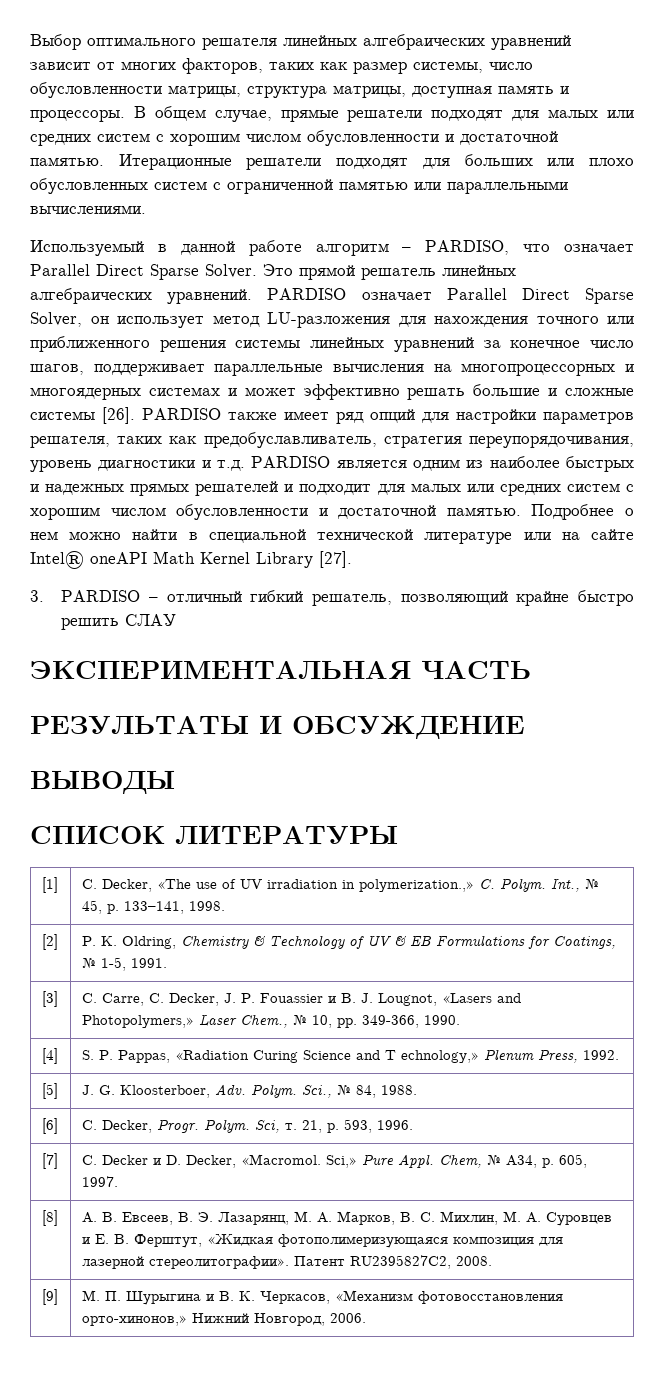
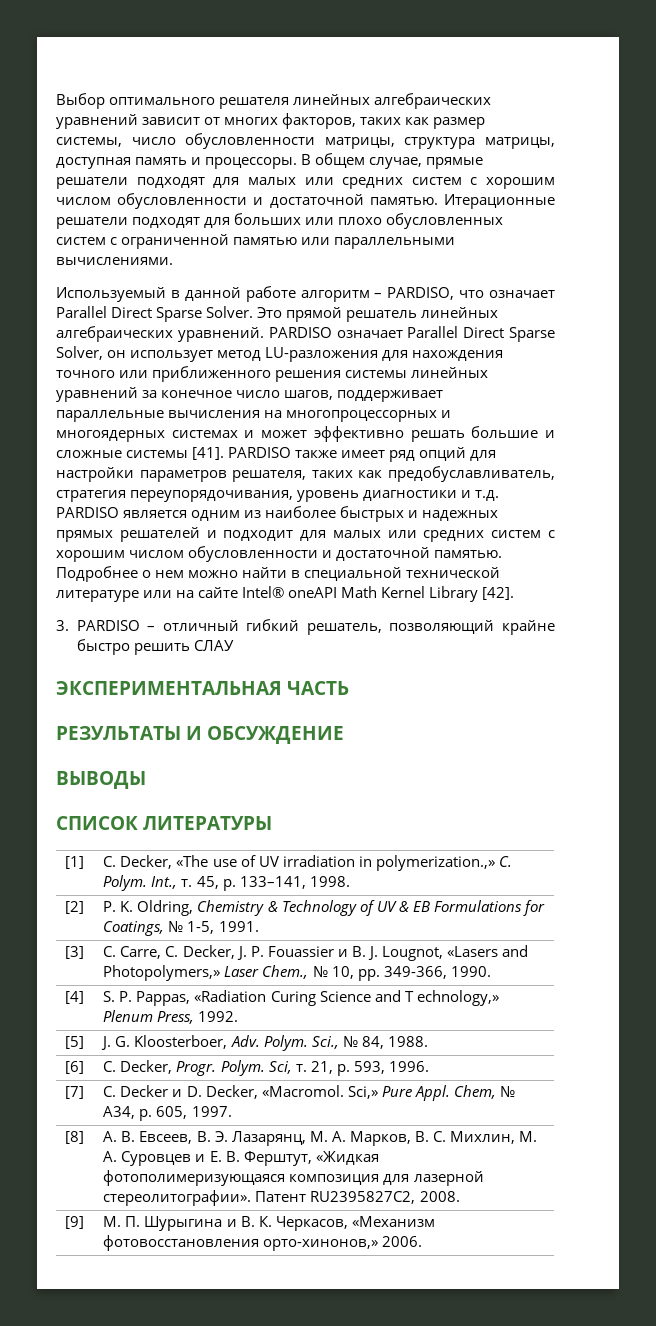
[102,407,135,424] [26]. -> [192,447,225,460] [41].
[319,551,352,568] [27]. -> [482,587,515,600] [42].
[584,879,599,889] № -> [181,879,193,887] т.
[191,1313,325,1326] Нижний Новгород, -> (379, 1245) none

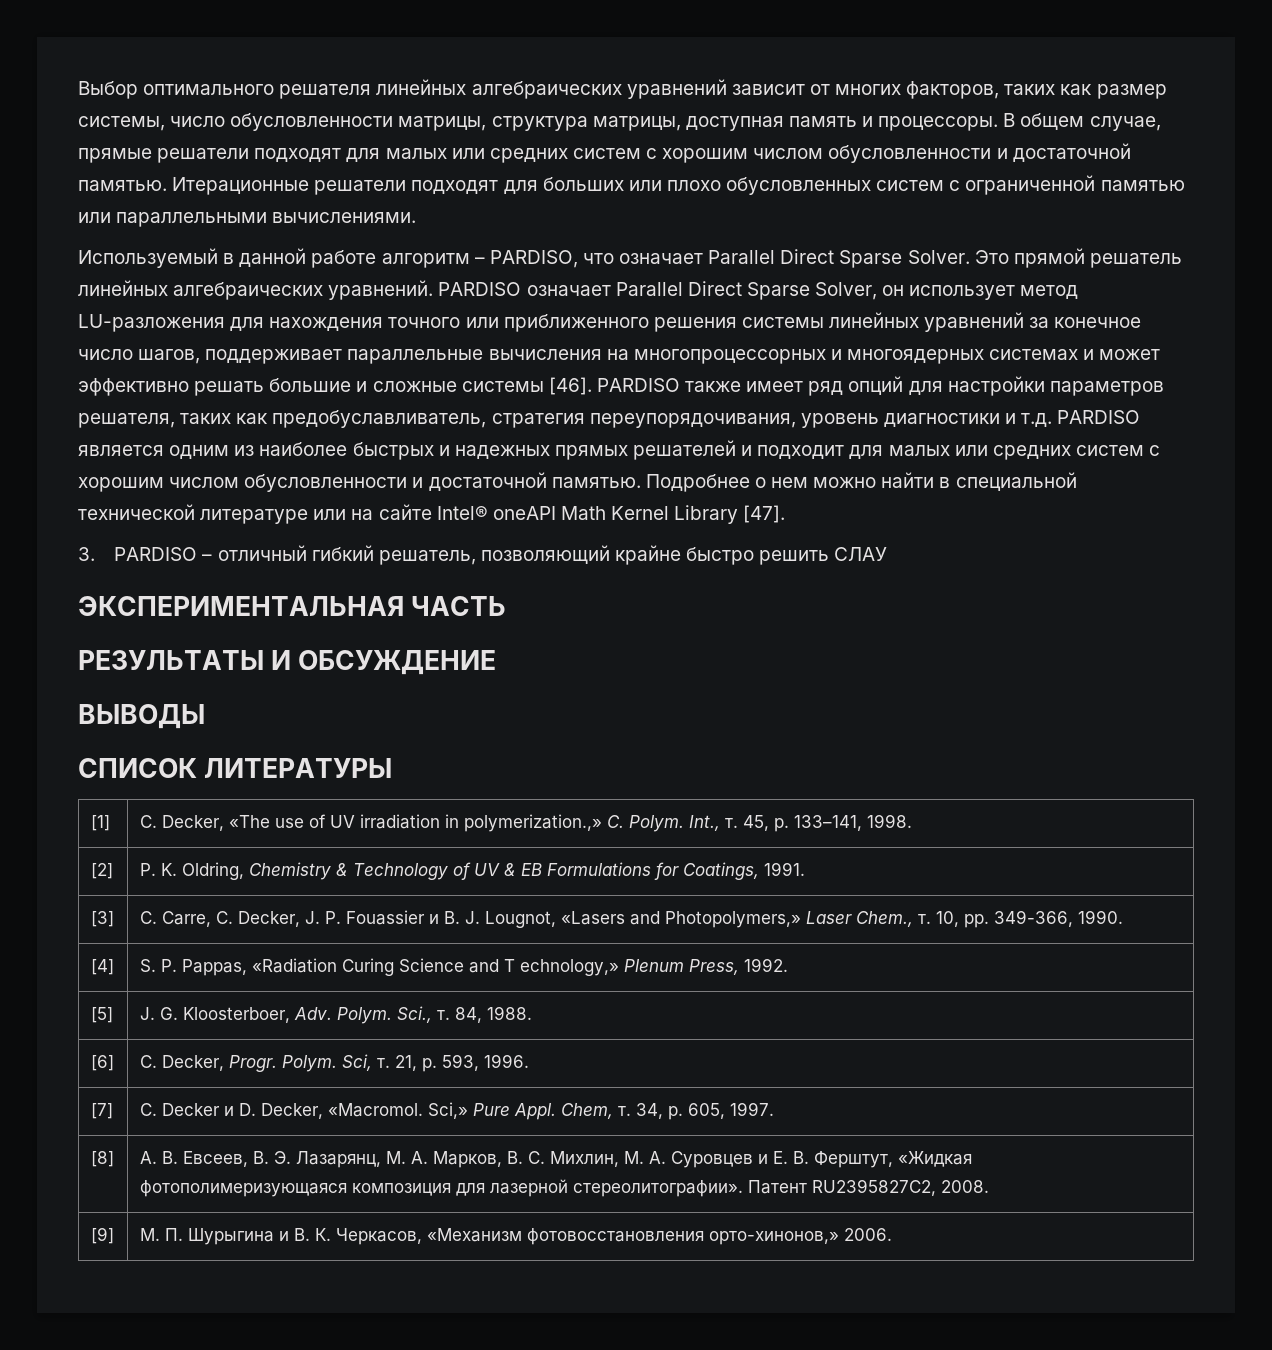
[192,447,225,460] [41]. -> [548,377,592,395] [46].
[482,587,515,600] [42]. -> [743,505,786,523] [47].
[168,921,215,934] № 1-5, -> (759, 871) none
[312,966,328,977] № -> [917,914,931,924] т.
[342,1036,358,1047] № -> [436,1010,450,1020] т.
[499,1086,515,1097] [103,1106,136,1119] № A34, -> [617,1103,663,1119] т. 34,

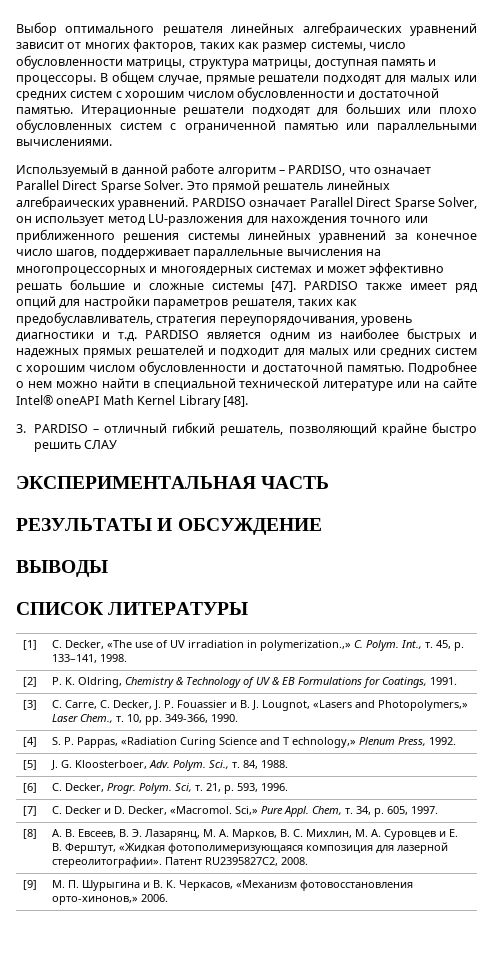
[548,377,592,395] [46]. -> [271,281,297,292] [47].
[743,505,786,523] [47]. -> [222,396,248,407] [48].

